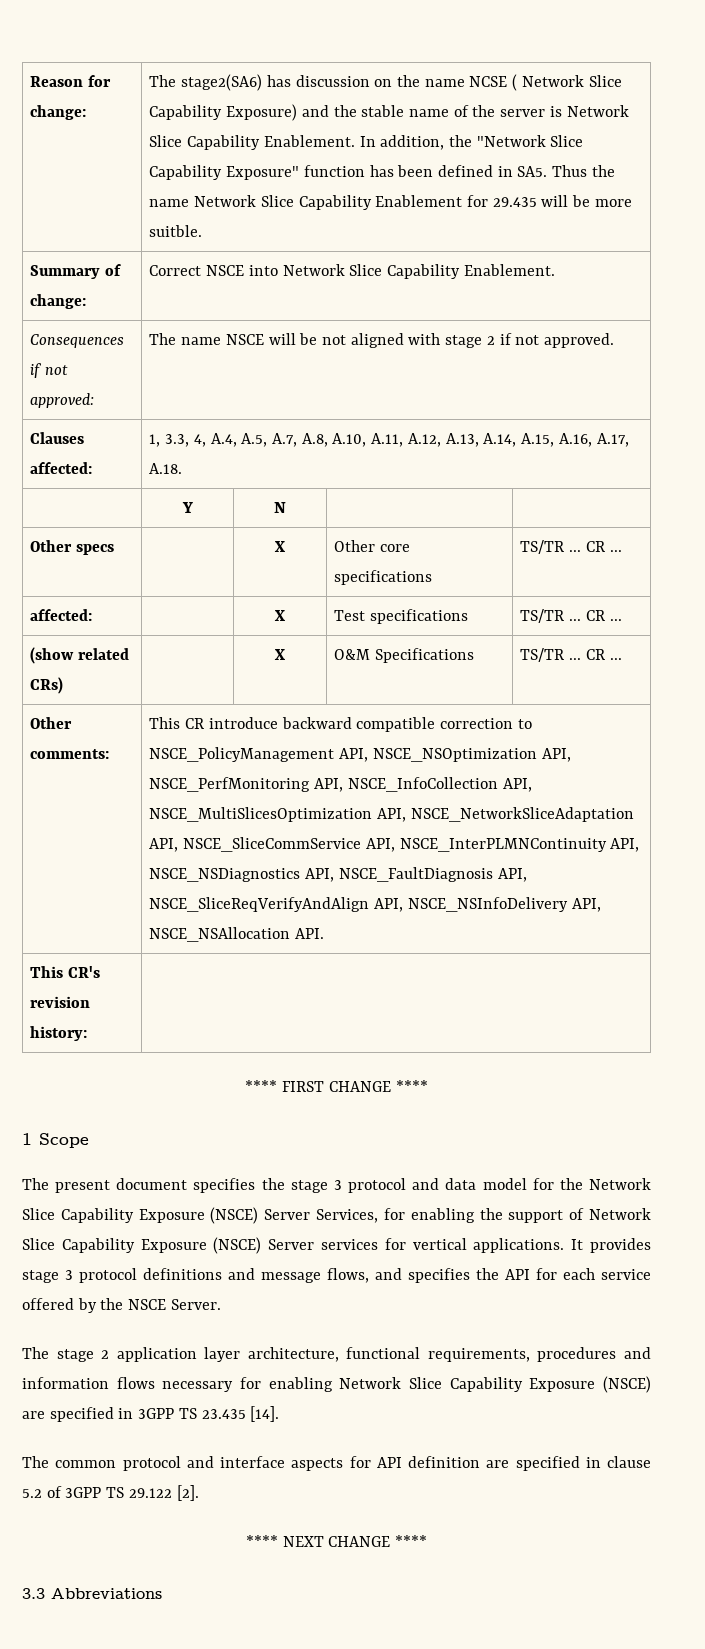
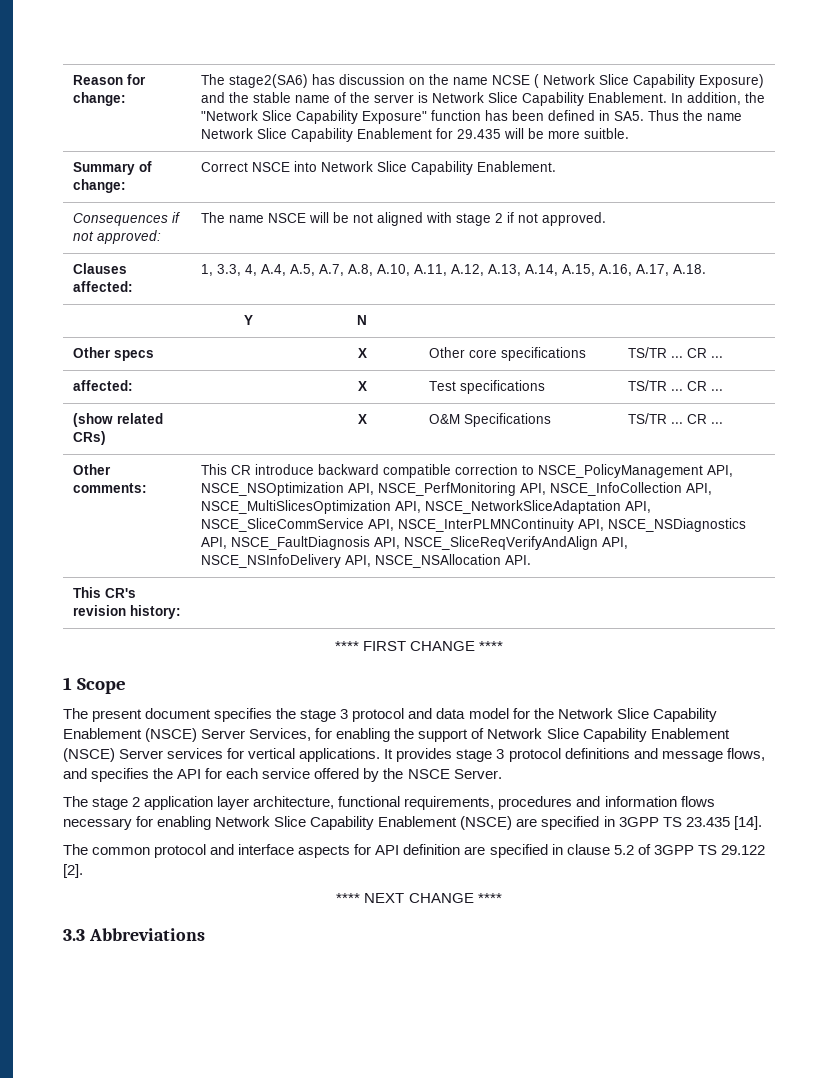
[138,1209,205,1223] Exposure -> [63,728,142,739] Enablement
[140,1239,207,1253] Exposure -> [650,728,730,739] Enablement
[529,1378,596,1392] Exposure -> [378,816,458,827] Enablement

